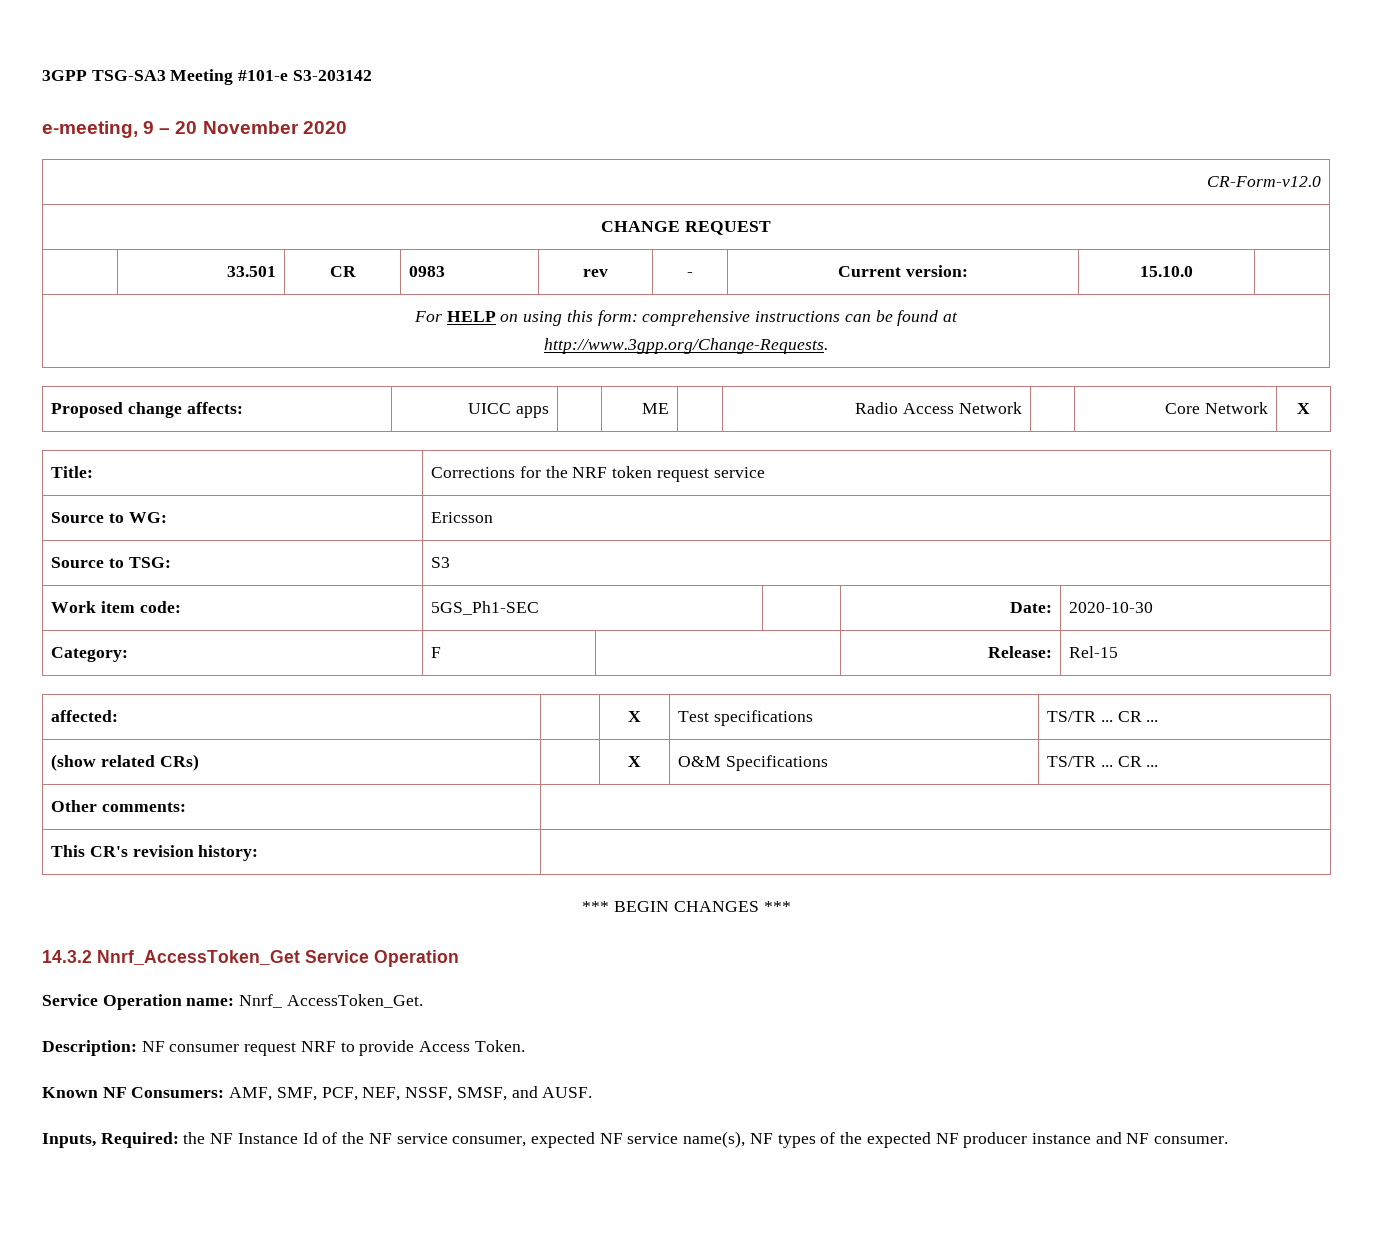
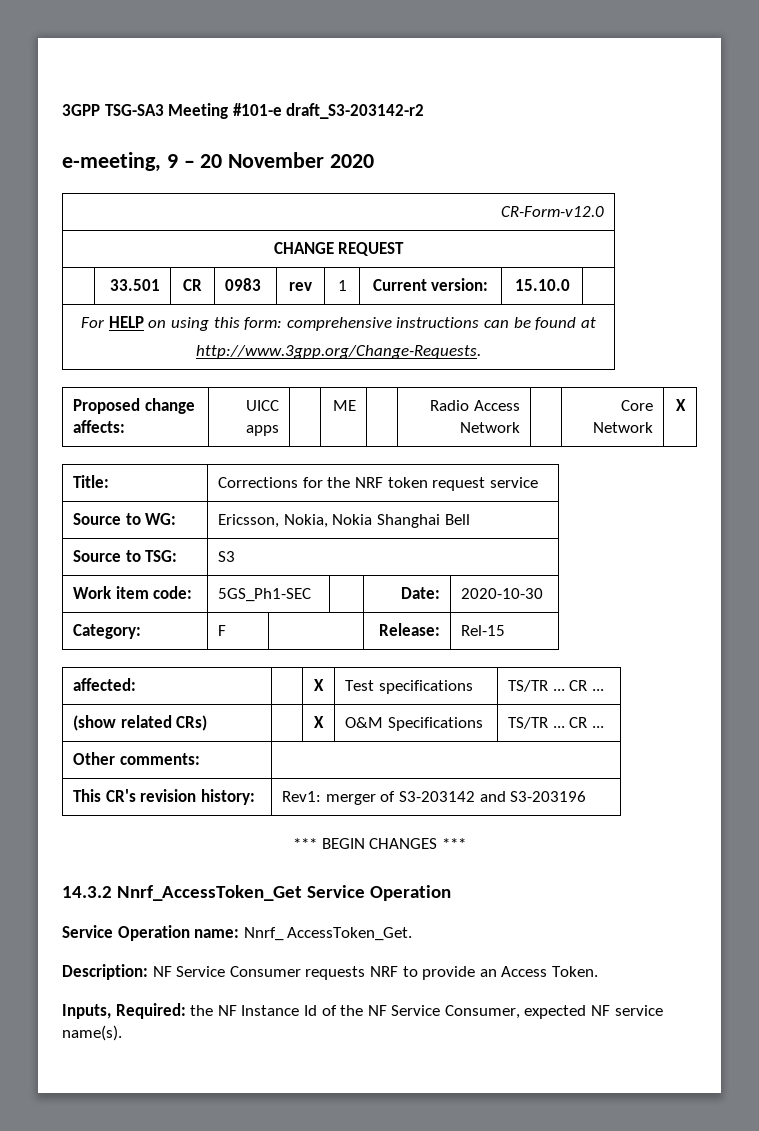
[292,70,372,81] S3-203142 -> [286,103,425,119] draft_S3-203142-r2
[687,272,693,277] - -> [337,280,347,291] 1
[431,512,494,523] Ericsson -> [218,514,470,528] Ericsson, Nokia, Nokia Shanghai Bell
(259, 853) none -> [282,791,587,805] Rev1: merger of S3-203142 and S3-203196
[169,1042,297,1056] consumer request -> [176,966,366,980] Service Consumer requests
(415, 1048) none -> [479,969,497,977] an
[42,1086,593,1101] // Known NF Consumers: AMF, SMF, PCF, NEF, NSSF, SMSF, and AUSF. -> (598, 971) none
[396,1133,527,1147] service consumer, -> [391,1005,520,1019] Service Consumer,
[683,1131,1229,1148] name(s), NF types of the expected NF producer instance and NF consumer. -> [62,1025,122,1041] name(s).

